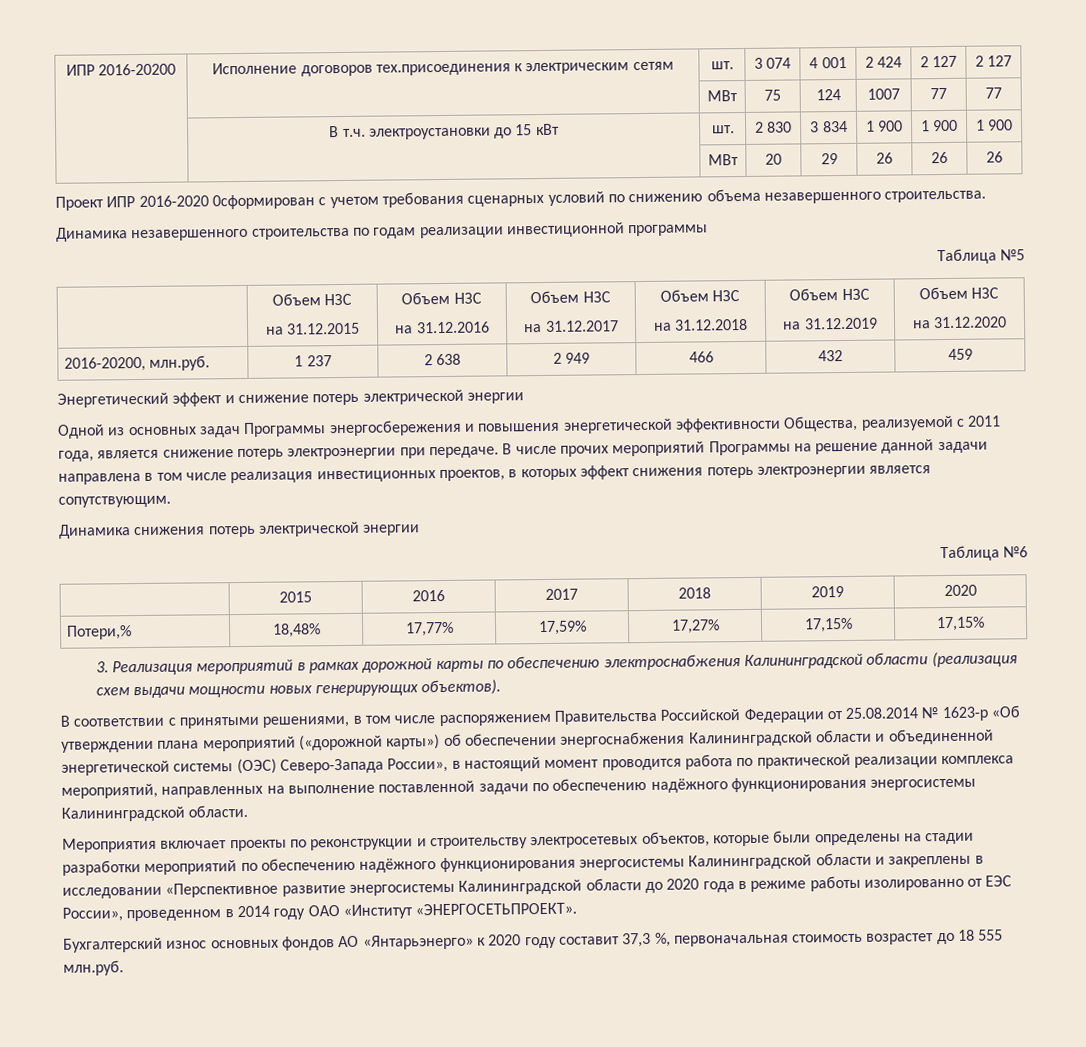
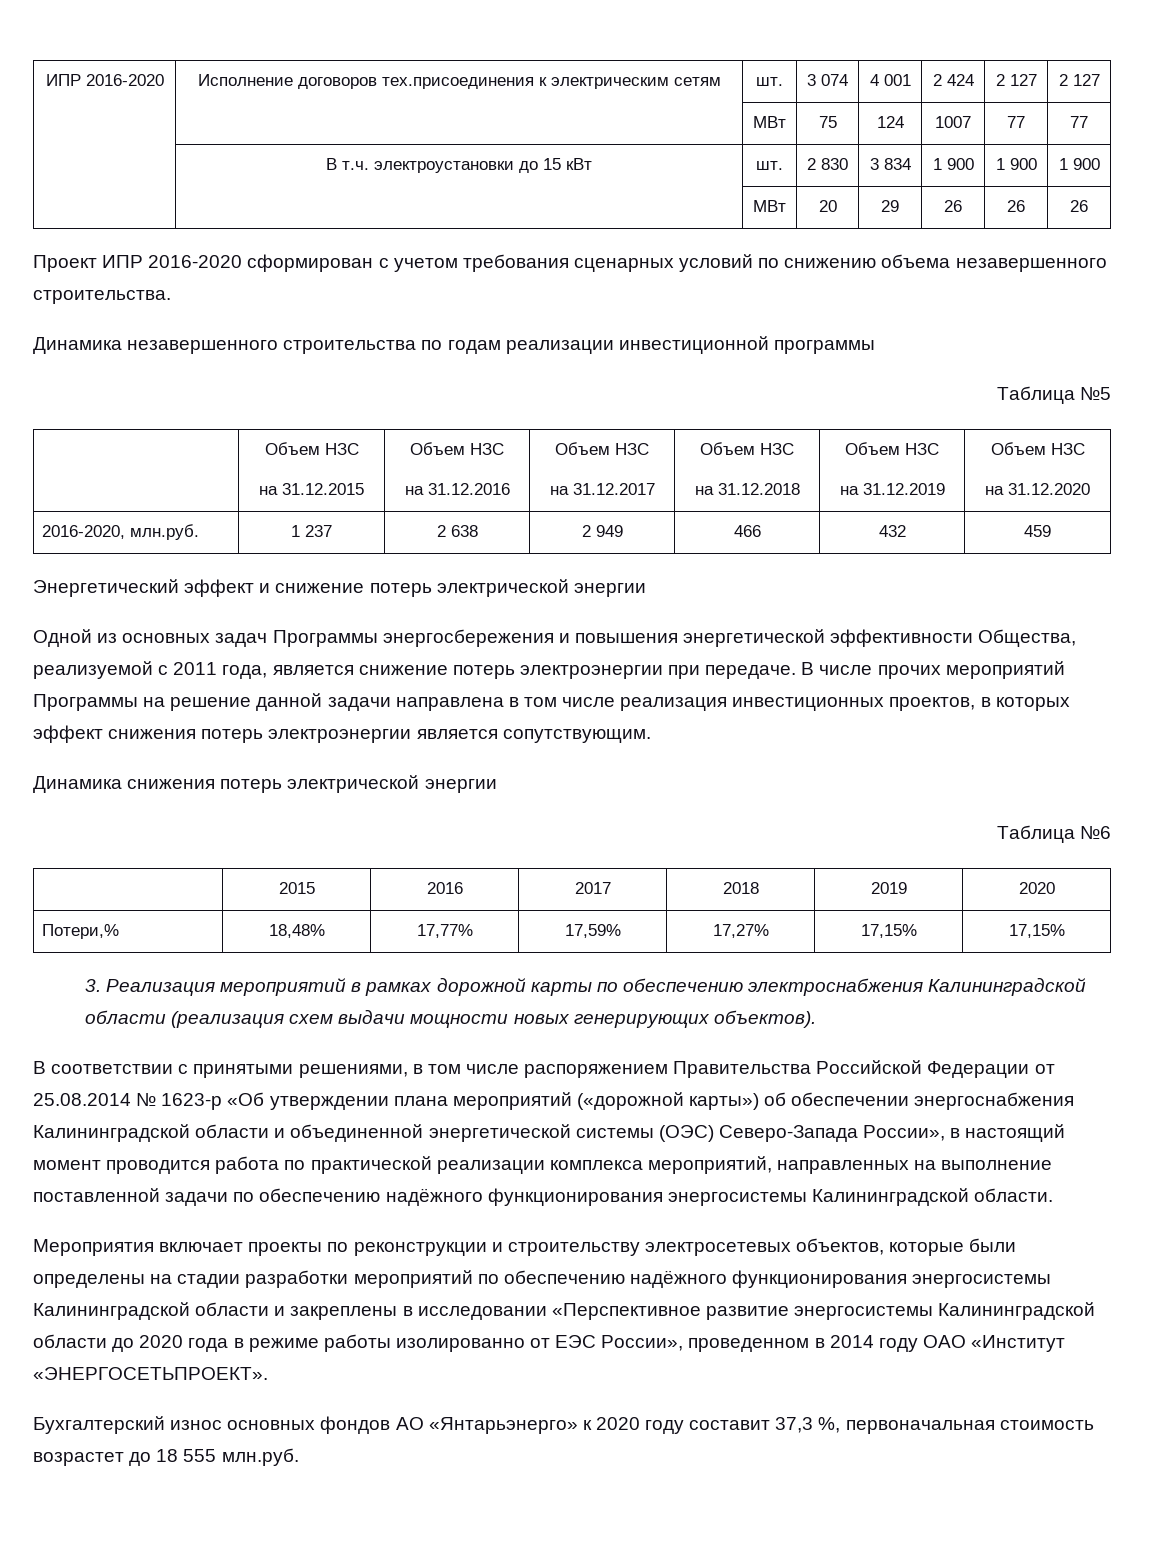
[65,63,177,76] ИПР 2016-20200 -> [45,74,164,86] ИПР 2016-2020
[211,194,315,210] 0сформирован -> [247,254,374,272] сформирован
[63,356,146,372] 2016-20200, -> [41,525,125,539] 2016-2020,

